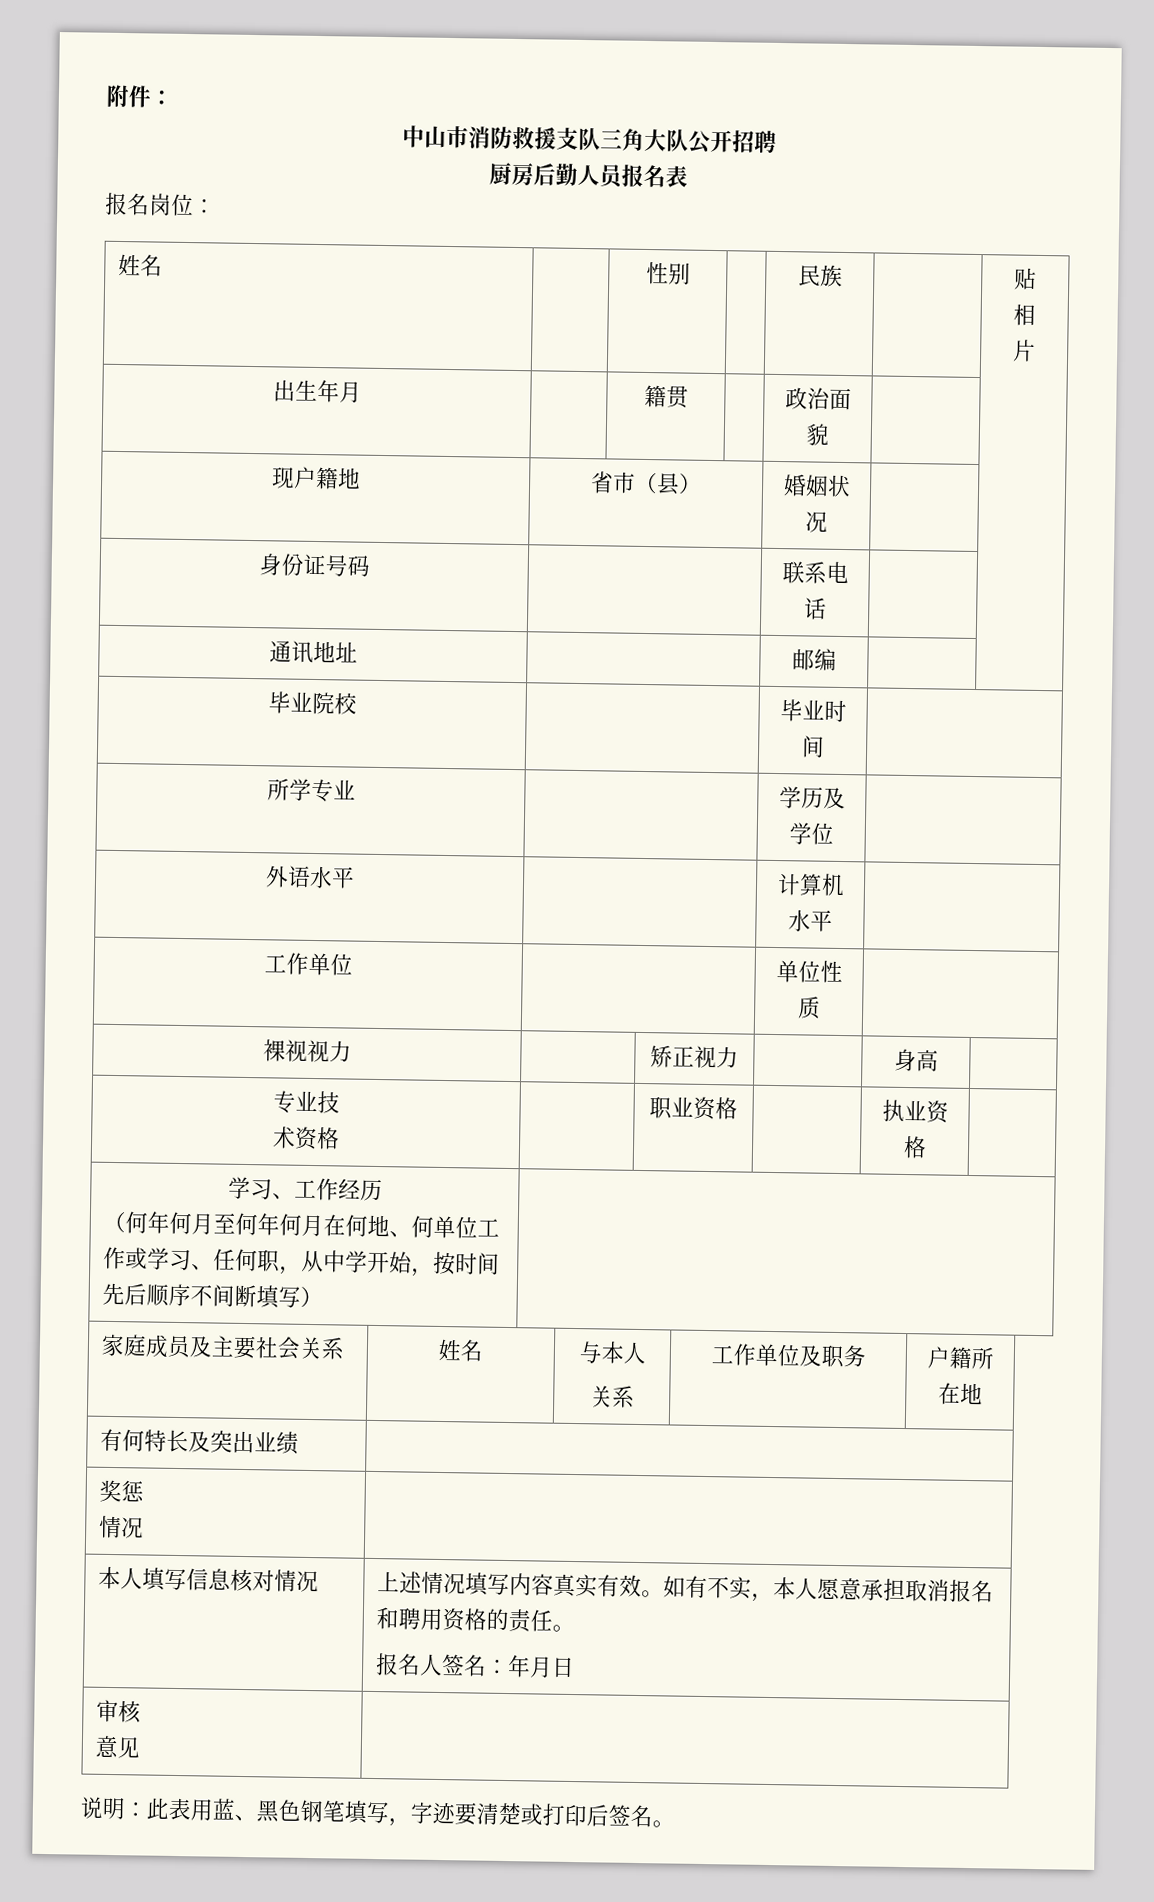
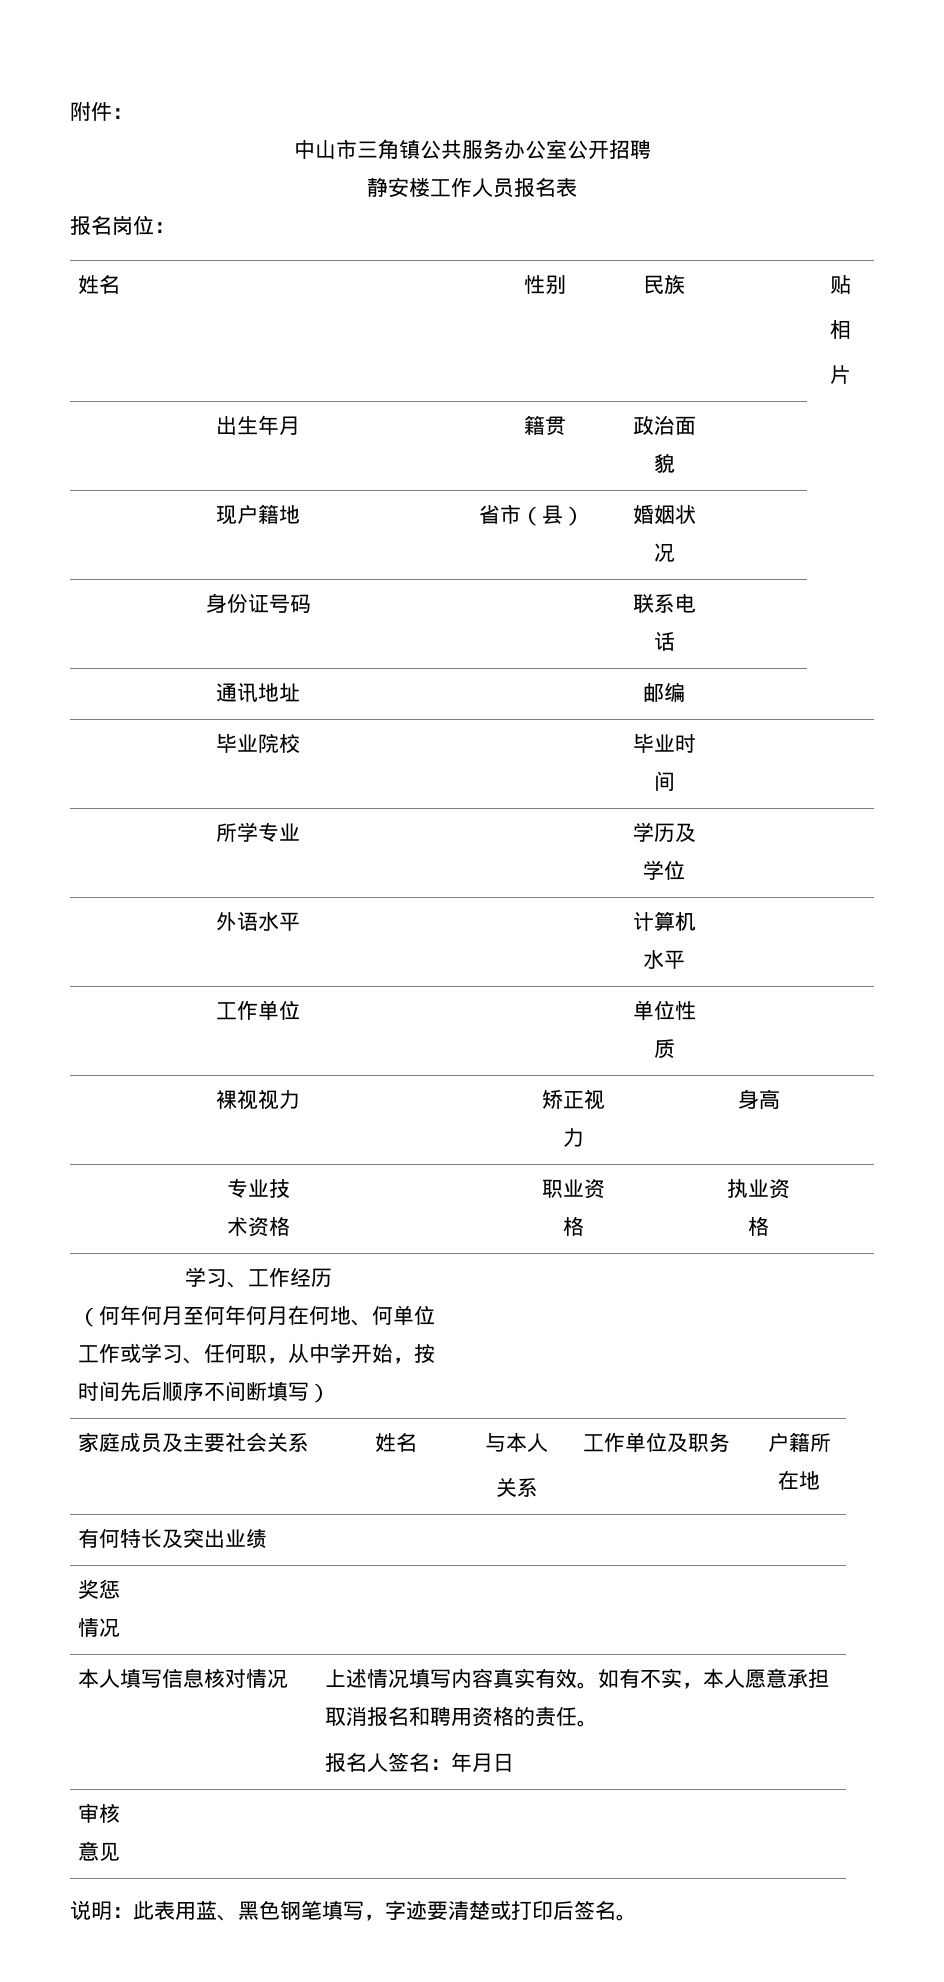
[468,126,689,152] 消防救援支队三角大队 -> [356,139,567,160] 三角镇公共服务办公室
[489,162,578,187] 厨房后勤 -> [367,177,472,197] 静安楼工作

